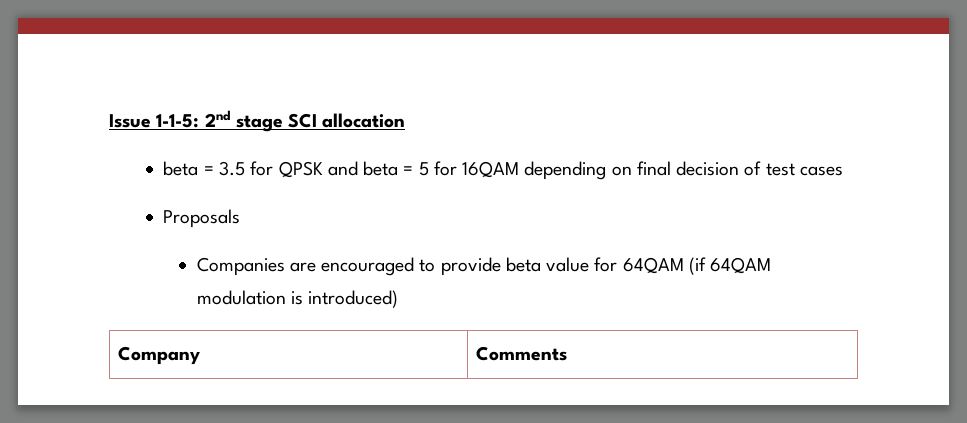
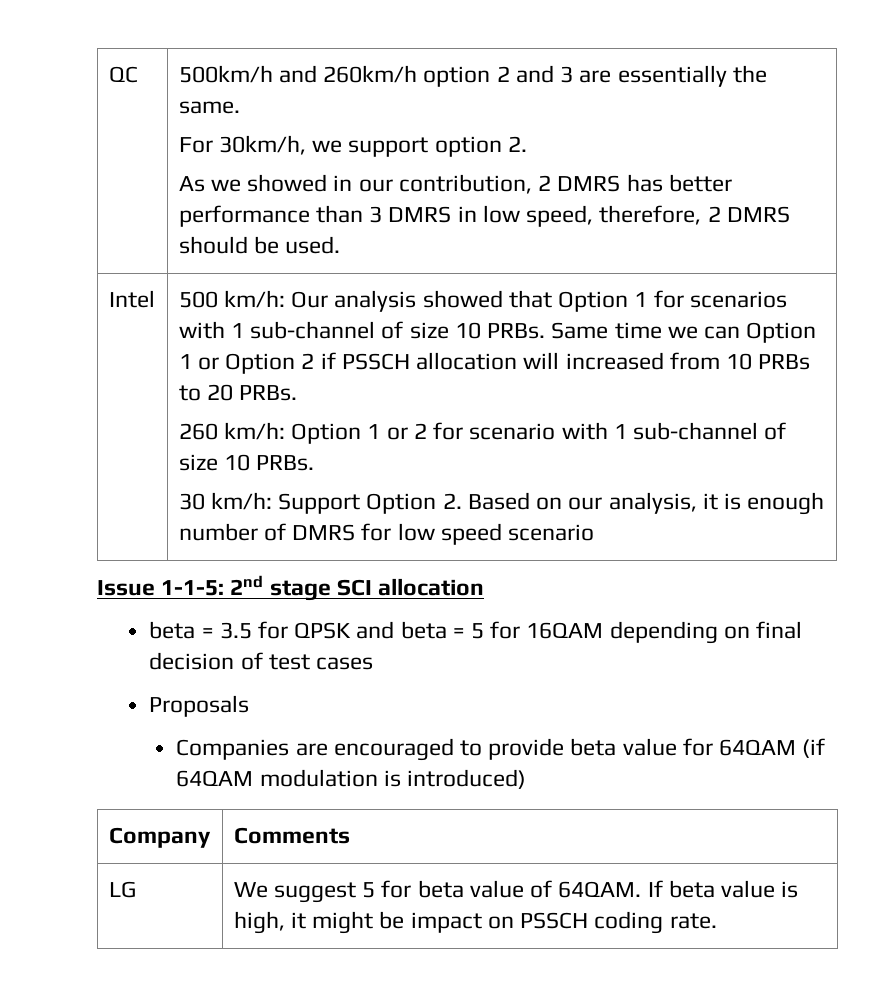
(109, 121) none -> [108,66,138,83] [178,65,767,87] [178,101,240,114] [178,135,527,157] [178,174,732,194] [178,205,790,227] [178,236,341,254] [108,290,155,308] [178,290,787,312] [178,321,817,343] [178,352,811,374] [178,384,298,401] [178,422,787,444] [178,454,315,471] [178,492,825,515] [178,523,595,545] QC | 500km/h and 260km/h option 2 and 3 are essentially the same. // For 30km/h, we support option 2. // As we showed in our contribution, 2 DMRS has better performance than 3 DMRS in low speed, therefore, 2 DMRS should be used. // Intel | 500 km/h: Our analysis showed that Option 1 for scenarios with 1 sub-channel of size 10 PRBs. Same time we can Option 1 or Option 2 if PSSCH allocation will increased from 10 PRBs to 20 PRBs. // 260 km/h: Option 1 or 2 for scenario with 1 sub-channel of size 10 PRBs. // 30 km/h: Support Option 2. Based on our analysis, it is enough number of DMRS for low speed scenario //
(567, 353) none -> [108,881,136,898] [233,880,799,903] [233,911,717,934] // LG | We suggest 5 for beta value of 64QAM. If beta value is high, it might be impact on PSSCH coding rate.

